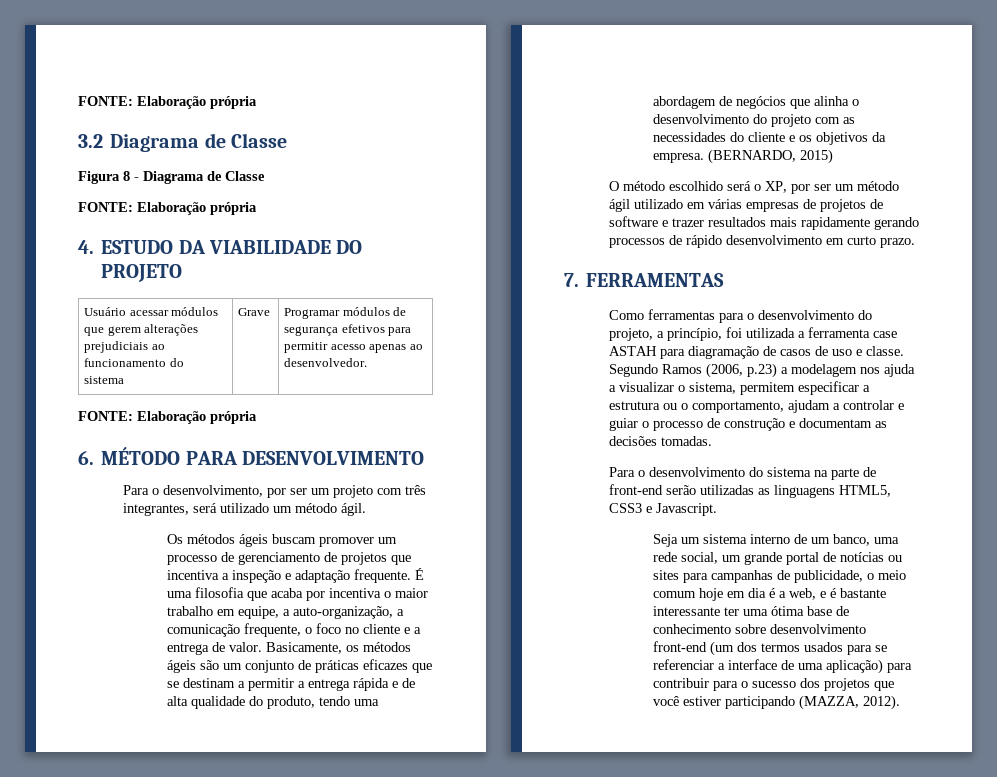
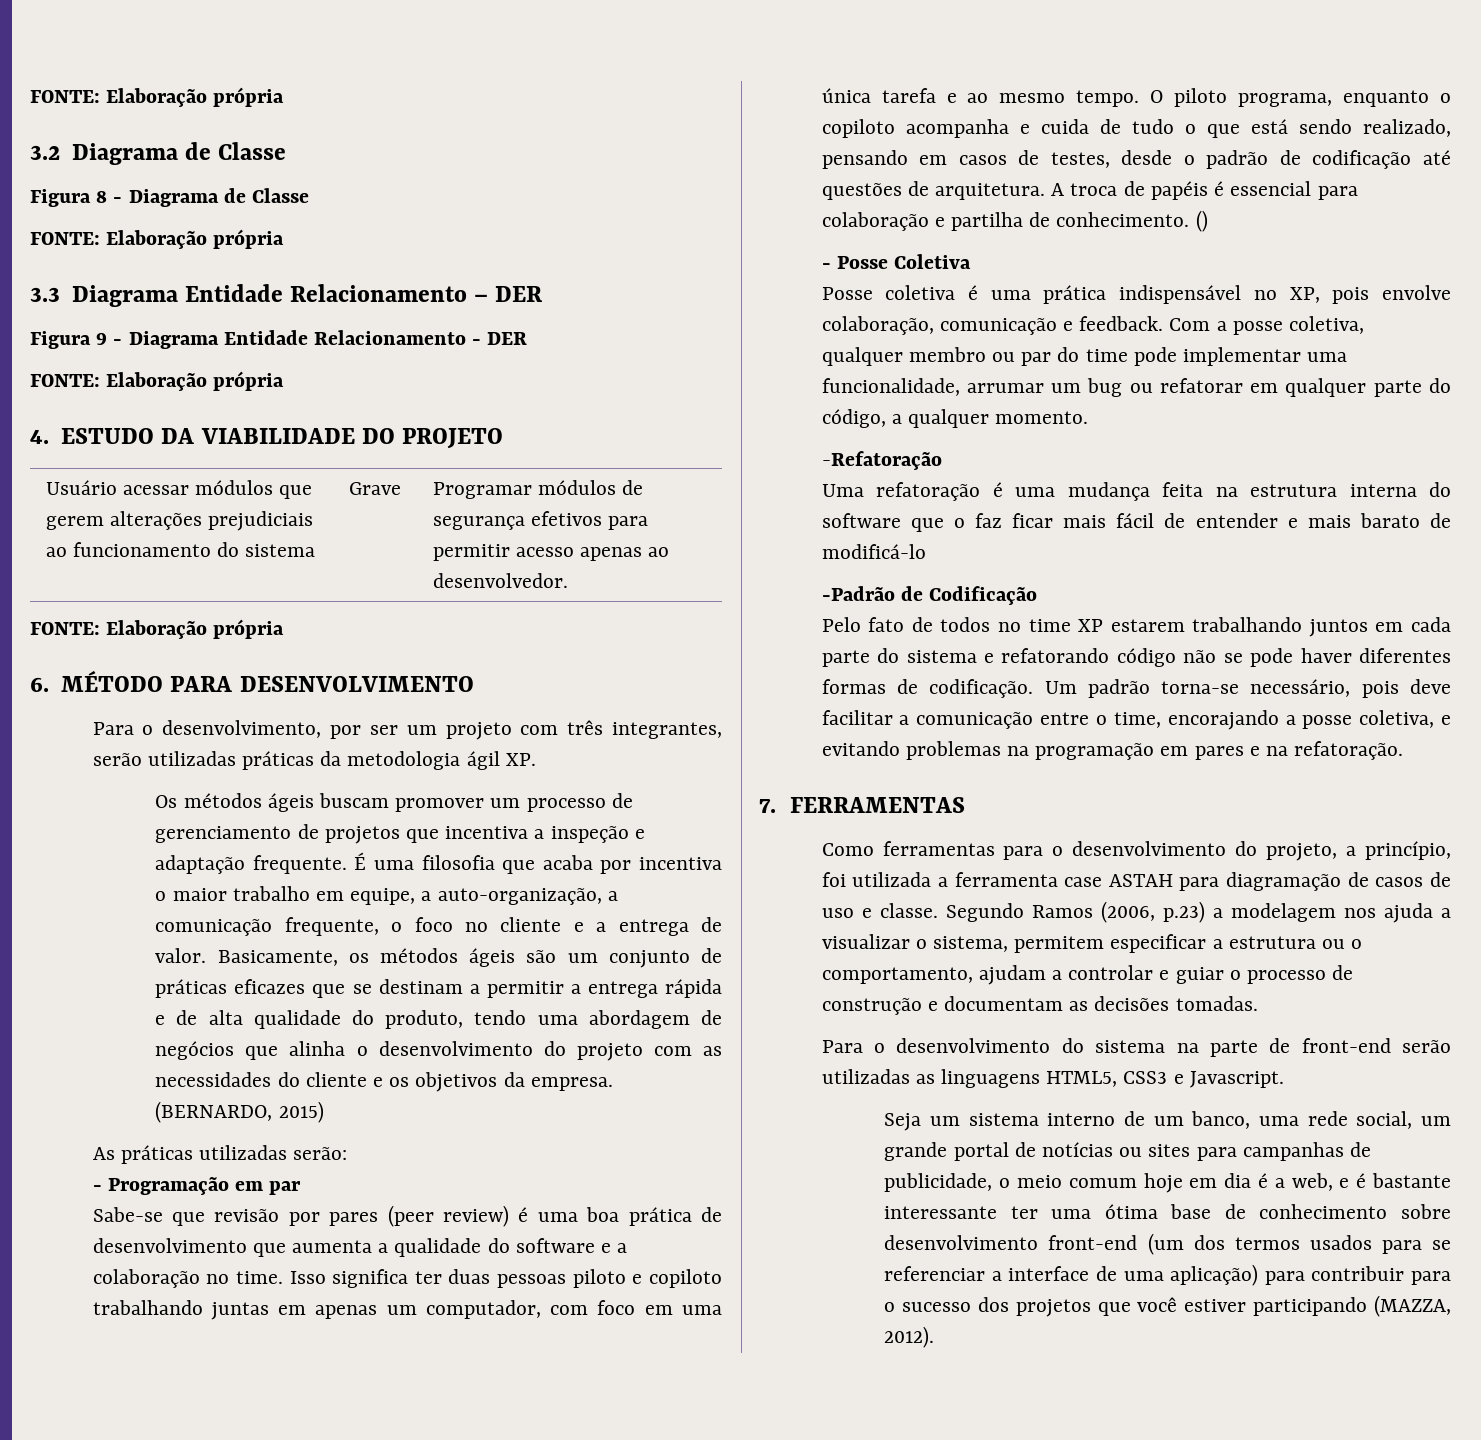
(257, 208) none -> [30,284,543,307] [30,330,528,349] [30,371,285,391] // 3.3 Diagrama Entidade Relacionamento – DER // Figura 9 - Diagrama Entidade Relacionamento - DER // FONTE: Elaboração própria
[192,503,366,516] será utilizado um método ágil. -> [92,751,536,770] serão utilizadas práticas da metodologia ágil XP.
[608,181,899,194] [608,199,883,212] [608,216,919,230] [608,235,915,248] O método escolhido será o XP, por ser um método ágil utilizado em várias empresas de projetos de software e trazer resultados mais rapidamente gerando processos de rápido desenvolvimento em curto prazo. -> [92,1145,348,1164] [92,1177,302,1195] [92,1205,722,1227] [92,1238,628,1257] [92,1269,723,1288] [92,1300,722,1320] [821,88,1451,107] [821,119,1452,138] [821,150,1451,169] [821,181,1358,200] [821,210,1208,232] [821,254,972,269] [821,285,1451,304] [821,316,1365,335] [821,347,1348,366] [821,378,1451,397] [821,409,1089,428] [821,451,942,470] [821,482,1452,501] [821,513,1451,532] [821,544,926,559] [821,586,1038,605] [821,617,1451,637] [821,648,1451,667] [821,679,1451,698] [821,710,1451,730] [821,741,1404,760] As práticas utilizadas serão: // - Programação em par // Sabe-se que revisão por pares (peer review) é uma boa prática de desenvolvimento que aumenta a qualidade do software e a colaboração no time. Isso significa ter duas pessoas piloto e copiloto trabalhando juntas em apenas um computador, com foco em uma única tarefa e ao mesmo tempo. O piloto programa, enquanto o copiloto acompanha e cuida de tudo o que está sendo realizado, pensando em casos de testes, desde o padrão de codificação até questões de arquitetura. A troca de papéis é essencial para colaboração e partilha de conhecimento. () // - Posse Coletiva // Posse coletiva é uma prática indispensável no XP, pois envolve colaboração, comunicação e feedback. Com a posse coletiva, qualquer membro ou par do time pode implementar uma funcionalidade, arrumar um bug ou refatorar em qualquer parte do código, a qualquer momento. // -Refatoração // Uma refatoração é uma mudança feita na estrutura interna do software que o faz ficar mais fácil de entender e mais barato de modificá-lo // -Padrão de Codificação // Pelo fato de todos no time XP estarem trabalhando juntos em cada parte do sistema e refatorando código não se pode haver diferentes formas de codificação. Um padrão torna-se necessário, pois deve facilitar a comunicação entre o time, encorajando a posse coletiva, e evitando problemas na programação em pares e na refatoração.

